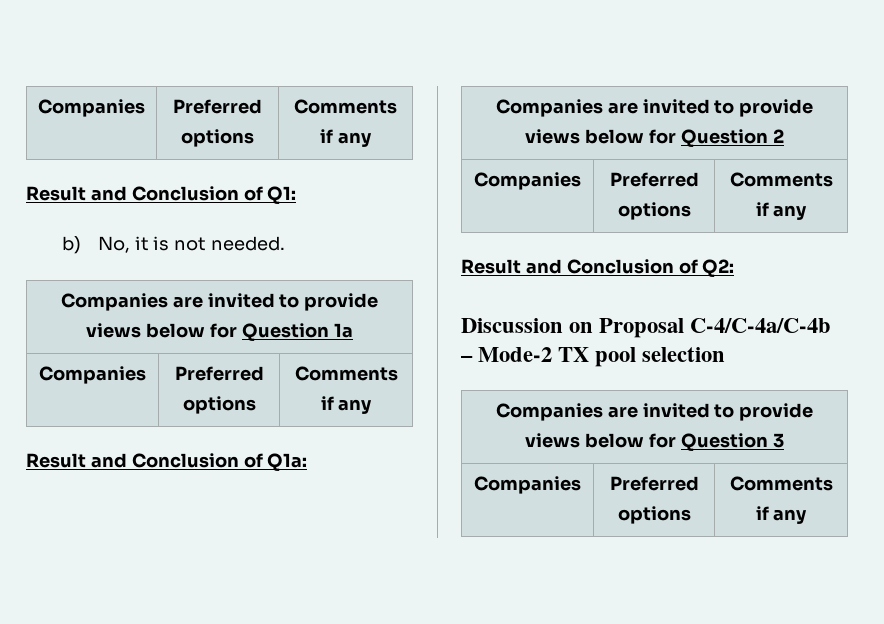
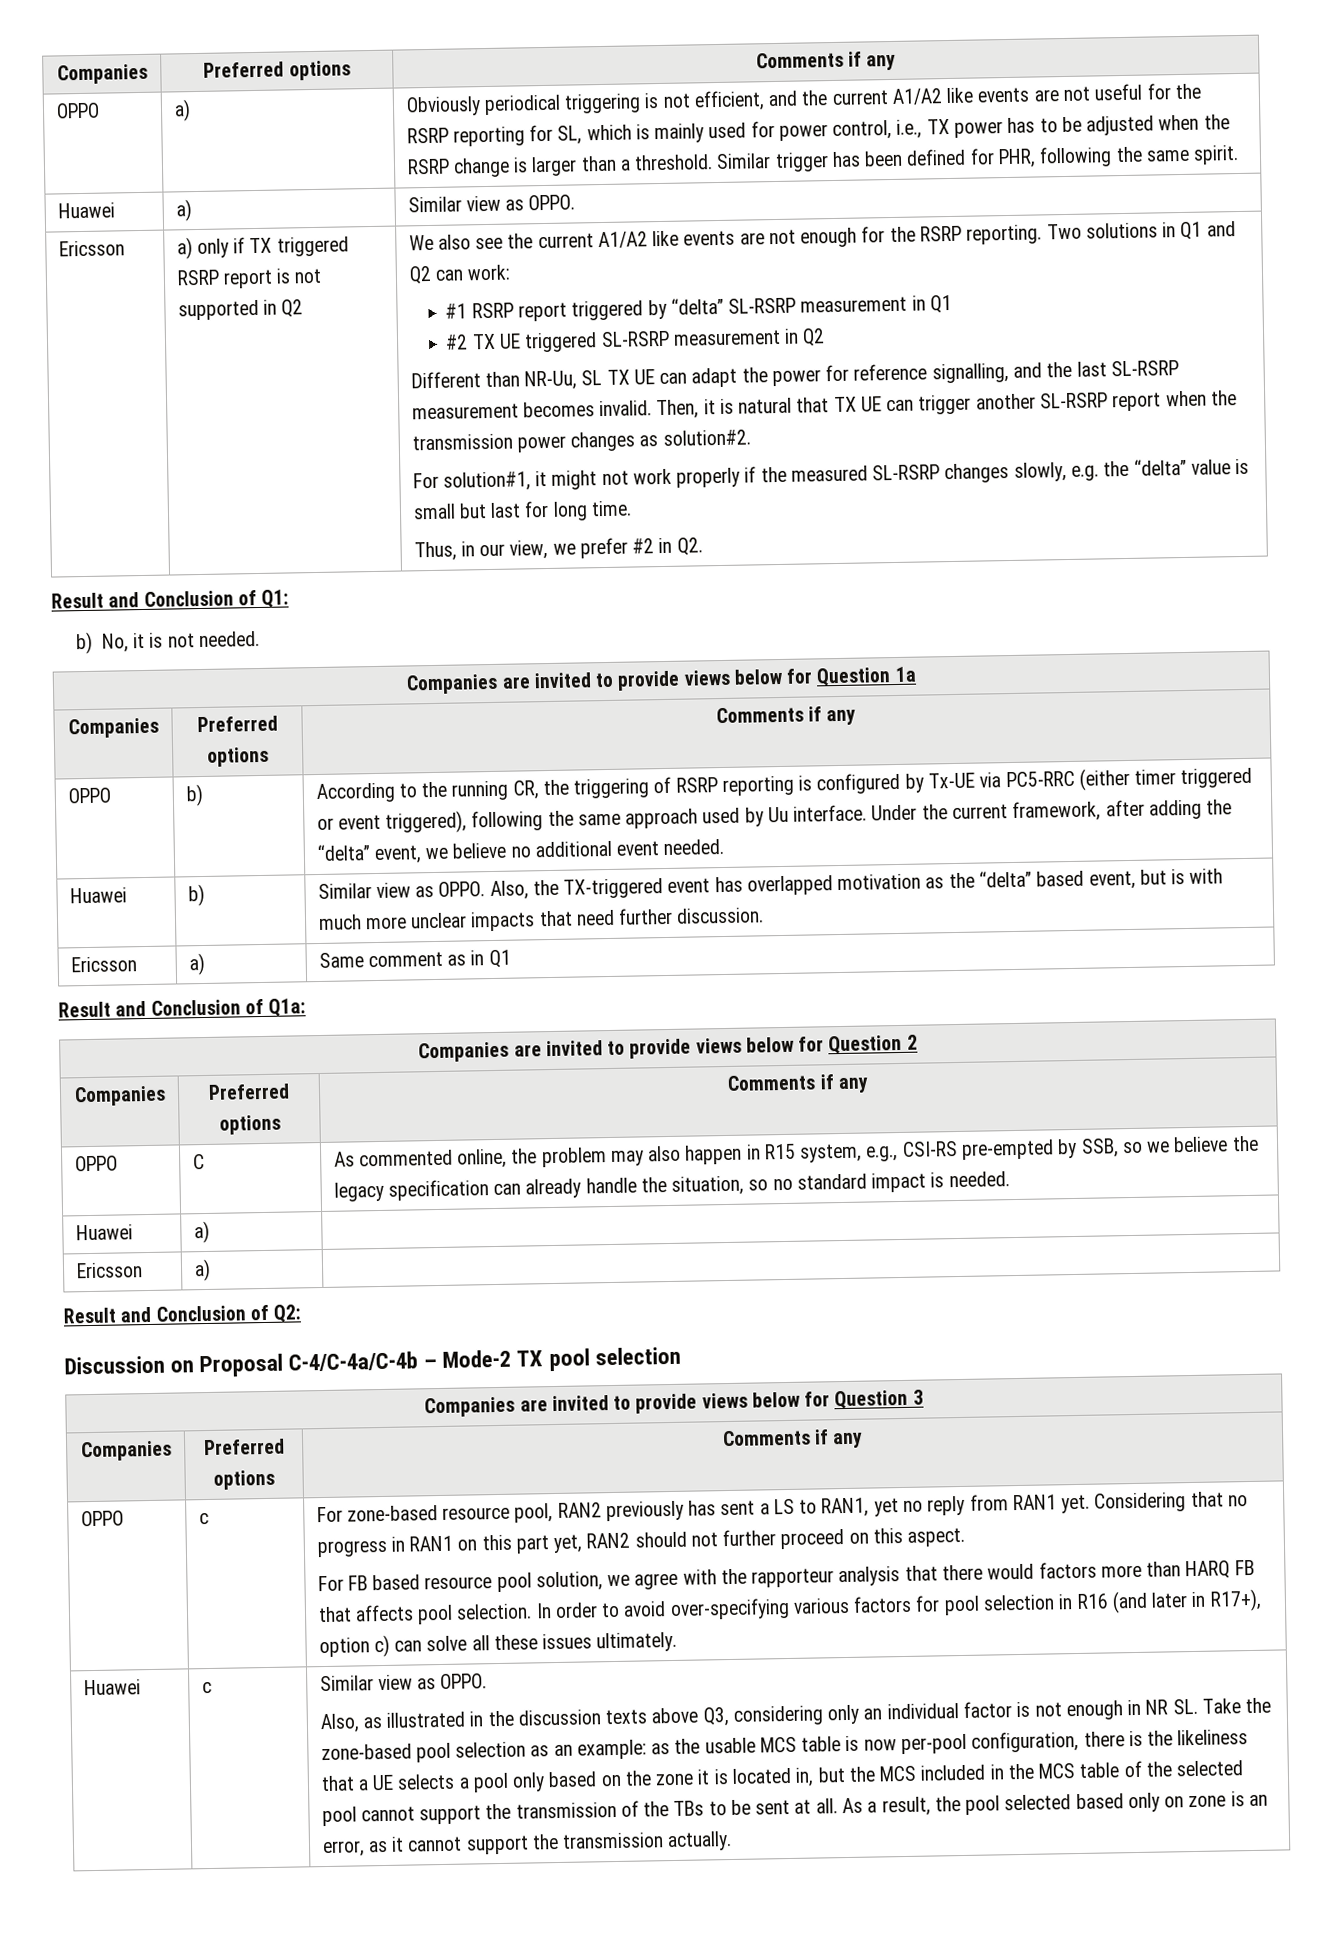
[38,99,145,117] [173,99,262,114] [181,129,254,147] [294,99,397,114] [320,129,372,147] Companies | Preferred options | Comments if any -> [56,63,148,85] [203,60,351,81] [755,51,897,71] [55,102,100,119] [173,99,191,122] [405,83,1201,117] [406,114,1230,147] [406,144,1240,178] [57,202,115,219] [175,199,192,222] [407,194,576,213] [58,240,125,257] [176,236,349,260] [176,268,323,289] [177,299,304,321] [408,221,1236,251] [408,264,511,285] [445,294,952,322] [445,328,826,353] [410,360,1179,391] [411,390,1237,420] [411,429,751,453] [412,458,1250,492] [412,500,632,521] [413,537,703,562] Companies | Preferred options | Comments if any // OPPO | a) | Obviously periodical triggering is not efficient, and the current A1/A2 like events are not useful for the RSRP reporting for SL, which is mainly used for power control, i.e., TX power has to be adjusted when the RSRP change is larger than a threshold. Similar trigger has been defined for PHR, following the same spirit. // Huawei | a) | Similar view as OPPO. // Ericsson | a) only if TX triggered RSRP report is not supported in Q2 | We also see the current A1/A2 like events are not enough for the RSRP reporting. Two solutions in Q1 and Q2 can work: // #1 RSRP report triggered by “delta” SL-RSRP measurement in Q1 // #2 TX UE triggered SL-RSRP measurement in Q2 // Different than NR-Uu, SL TX UE can adapt the power for reference signalling, and the last SL-RSRP measurement becomes invalid. Then, it is natural that TX UE can trigger another SL-RSRP report when the transmission power changes as solution#2. // For solution#1, it might not work properly if the measured SL-RSRP changes slowly, e.g. the “delta” value is small but last for long time. // Thus, in our view, we prefer #2 in Q2.
(373, 406) none -> [67,787,111,804] [185,783,204,807] [315,767,1253,804] [316,799,1233,834] [316,838,725,865] [69,887,127,904] [187,883,205,907] [317,868,1224,901] [317,907,765,932] [70,956,137,973] [188,952,205,976] [318,949,511,969] // OPPO | b) | According to the running CR, the triggering of RSRP reporting is configured by Tx-UE via PC5-RRC (either timer triggered or event triggered), following the same approach used by Uu interface. Under the current framework, after adding the “delta” event, we believe no additional event needed. // Huawei | b) | Similar view as OPPO. Also, the TX-triggered event has overlapped motivation as the “delta” based event, but is with much more unclear impacts that need further discussion. // Ericsson | a) | Same comment as in Q1
(808, 212) none -> [74,1155,118,1172] [192,1154,205,1170] [333,1135,1259,1169] [333,1171,1010,1202] [75,1224,133,1241] [193,1220,210,1244] [75,1262,143,1279] [193,1258,211,1282] // OPPO | C | As commented online, the problem may also happen in R15 system, e.g., CSI-RS pre-empted by SSB, so we believe the legacy specification can already handle the situation, so no standard impact is needed. // Huawei | a) | // Ericsson | a) |
(808, 516) none -> [80,1510,124,1527] [198,1512,209,1525] [316,1491,1248,1523] [316,1527,966,1558] [317,1559,1255,1593] [317,1588,1262,1625] [318,1631,678,1658] [83,1679,141,1696] [201,1681,212,1694] [319,1673,488,1692] [319,1697,1272,1734] [320,1729,1249,1763] [320,1760,1244,1793] [321,1791,1268,1827] [321,1830,733,1858] // OPPO | c | For zone-based resource pool, RAN2 previously has sent a LS to RAN1, yet no reply from RAN1 yet. Considering that no progress in RAN1 on this part yet, RAN2 should not further proceed on this aspect. // For FB based resource pool solution, we agree with the rapporteur analysis that there would factors more than HARQ FB that affects pool selection. In order to avoid over-specifying various factors for pool selection in R16 (and later in R17+), option c) can solve all these issues ultimately. // Huawei | c | Similar view as OPPO. // Also, as illustrated in the discussion texts above Q3, considering only an individual factor is not enough in NR SL. Take the zone-based pool selection as an example: as the usable MCS table is now per-pool configuration, there is the likeliness that a UE selects a pool only based on the zone it is located in, but the MCS included in the MCS table of the selected pool cannot support the transmission of the TBs to be sent at all. As a result, the pool selected based only on zone is an error, as it cannot support the transmission actually.

